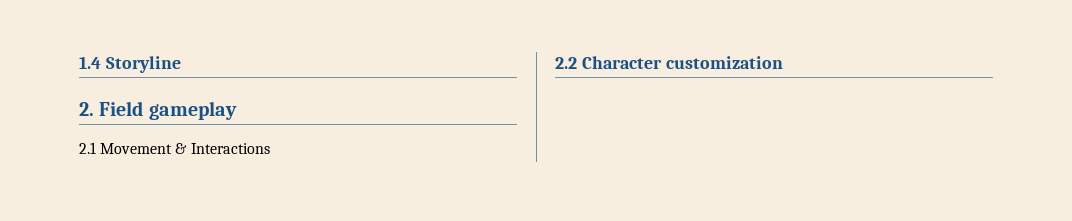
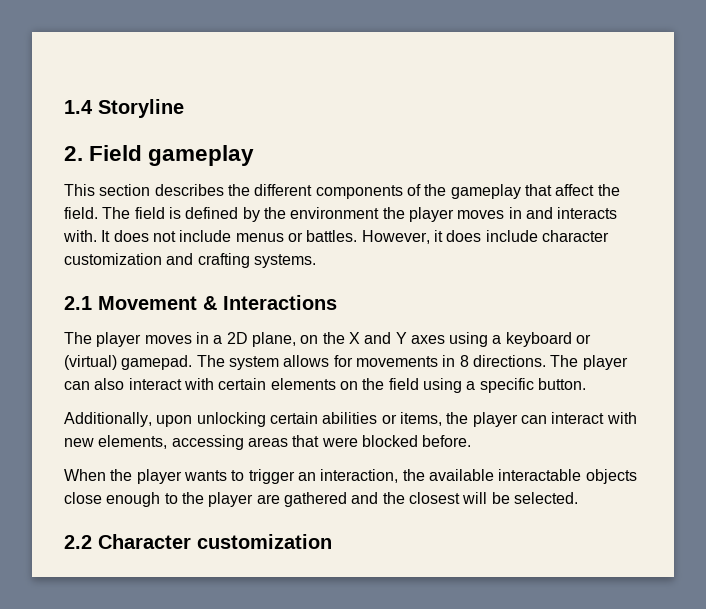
[79,142,270,154] 2.1 Movement & Interactions -> [64,184,620,199] [64,207,618,222] [63,230,609,244] [64,253,316,268] [64,295,337,310] [64,332,592,347] [64,355,628,370] [64,378,586,393] [64,412,637,427] [64,435,472,450] [64,469,637,484] [64,492,578,507] This section describes the different components of the gameplay that affect the field. The field is defined by the environment the player moves in and interacts with. It does not include menus or battles. However, it does include character customization and crafting systems. // 2.1 Movement & Interactions // The player moves in a 2D plane, on the X and Y axes using a keyboard or (virtual) gamepad. The system allows for movements in 8 directions. The player can also interact with certain elements on the field using a specific button. // Additionally, upon unlocking certain abilities or items, the player can interact with new elements, accessing areas that were blocked before. // When the player wants to trigger an interaction, the available interactable objects close enough to the player are gathered and the closest will be selected.

